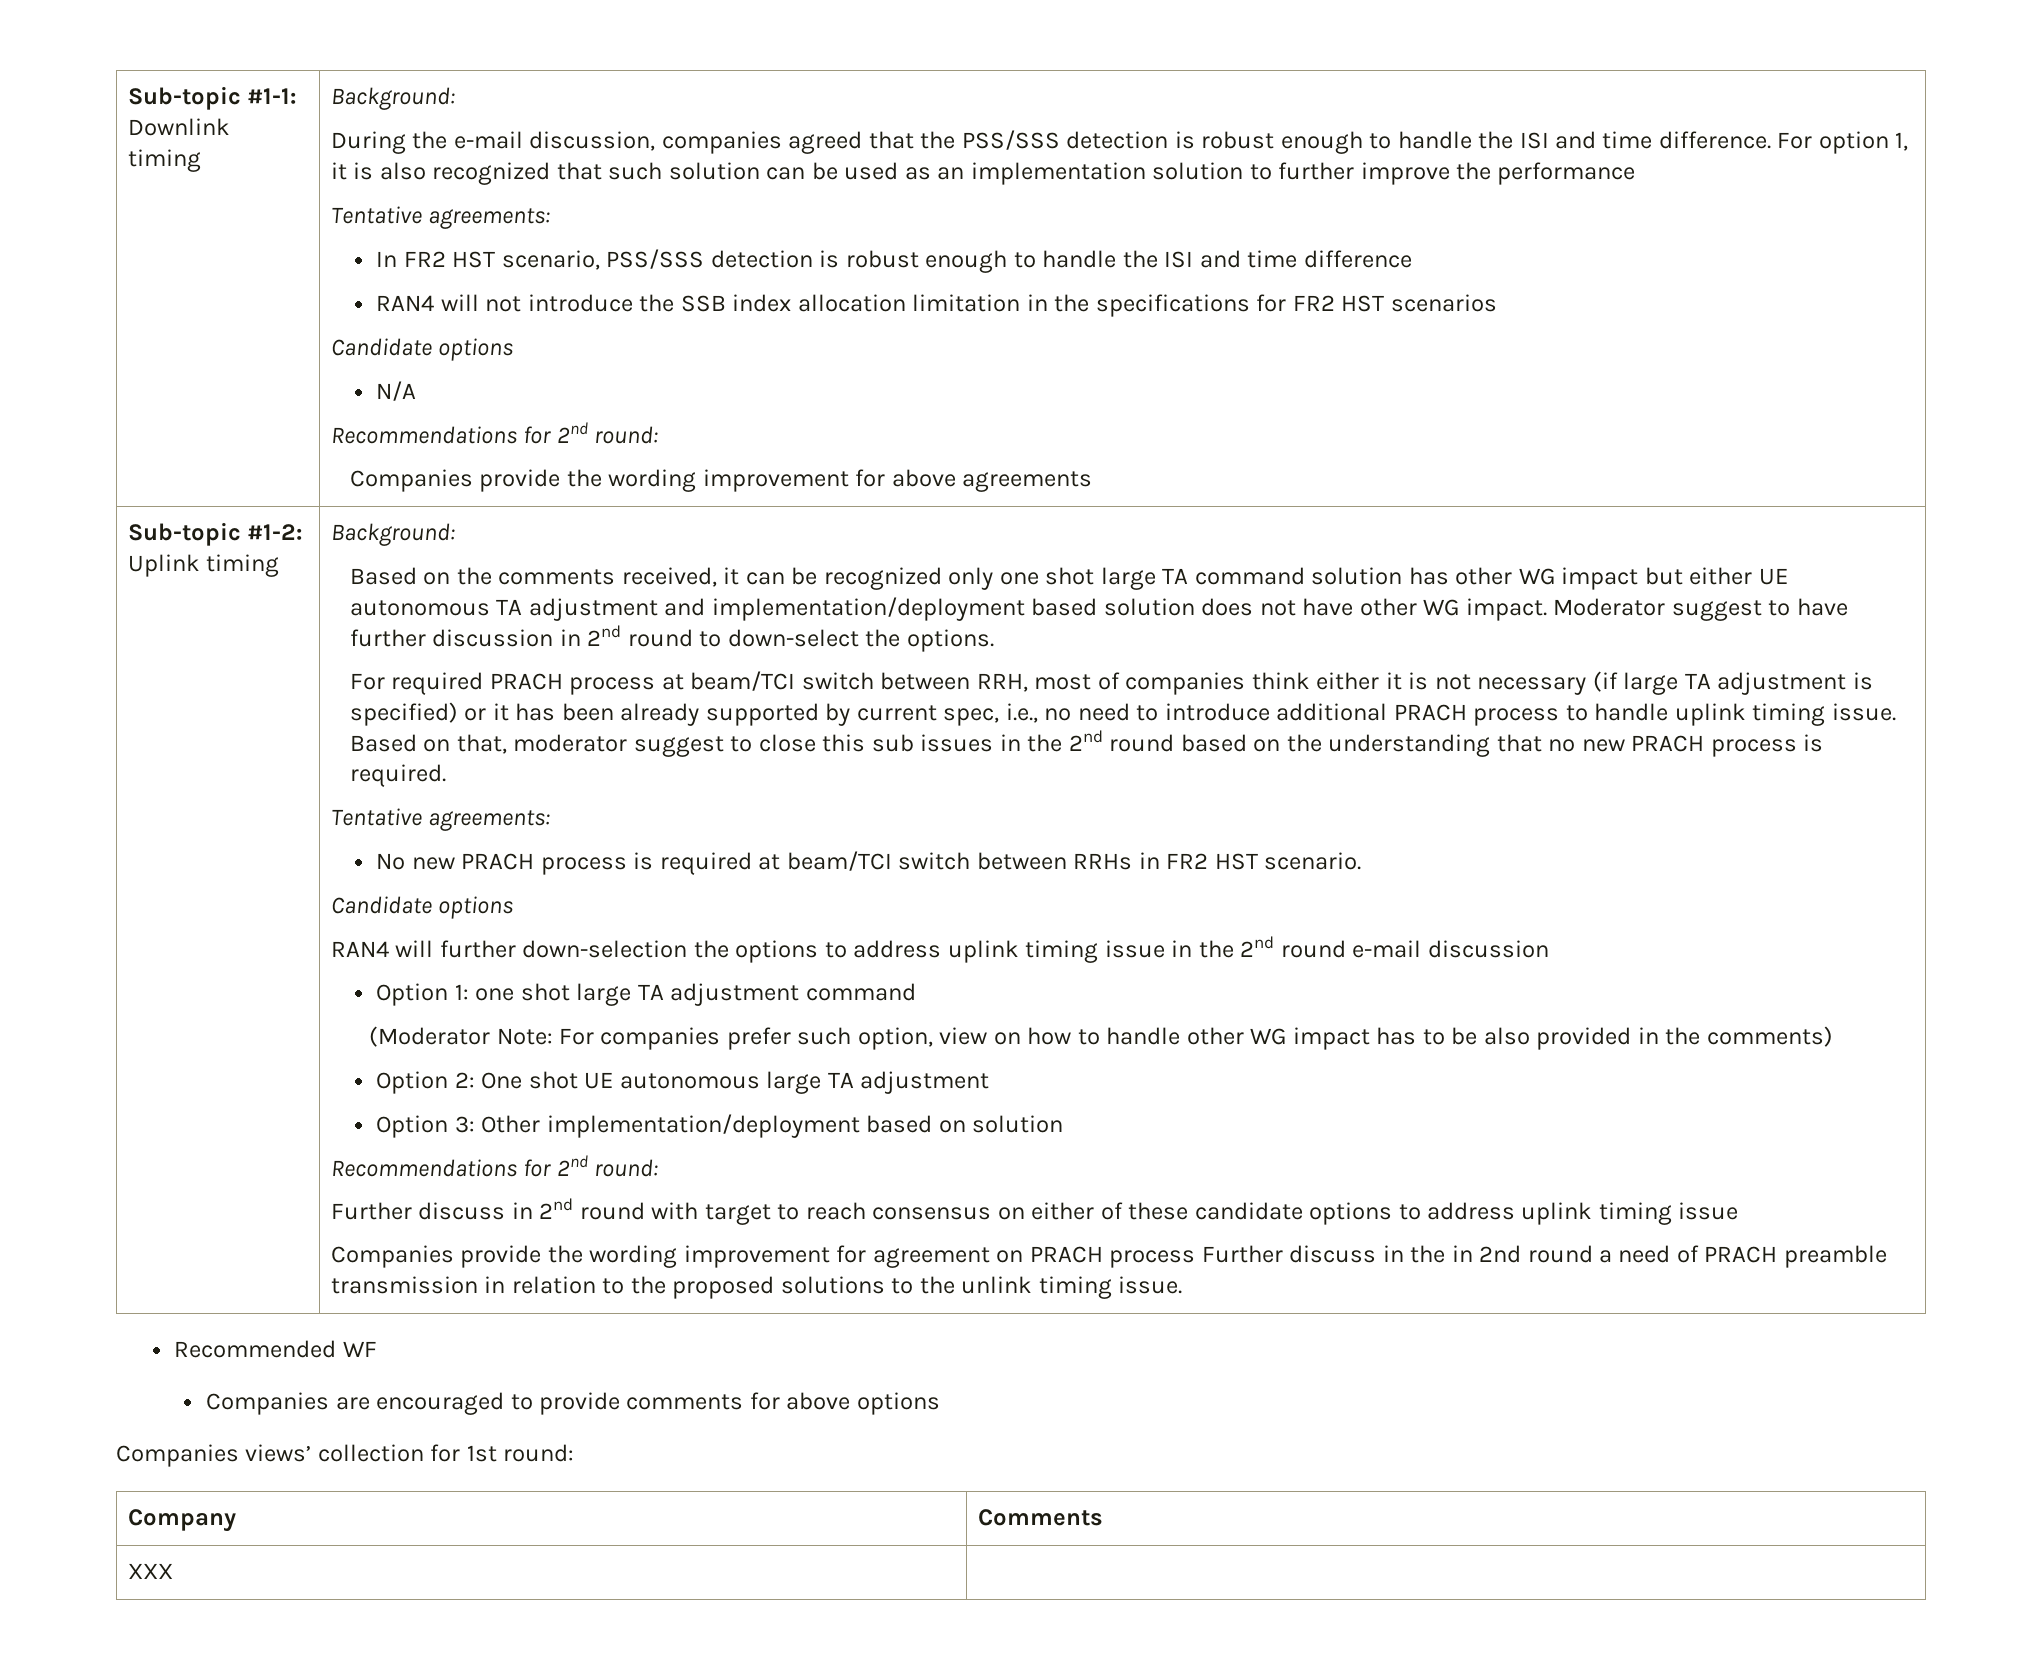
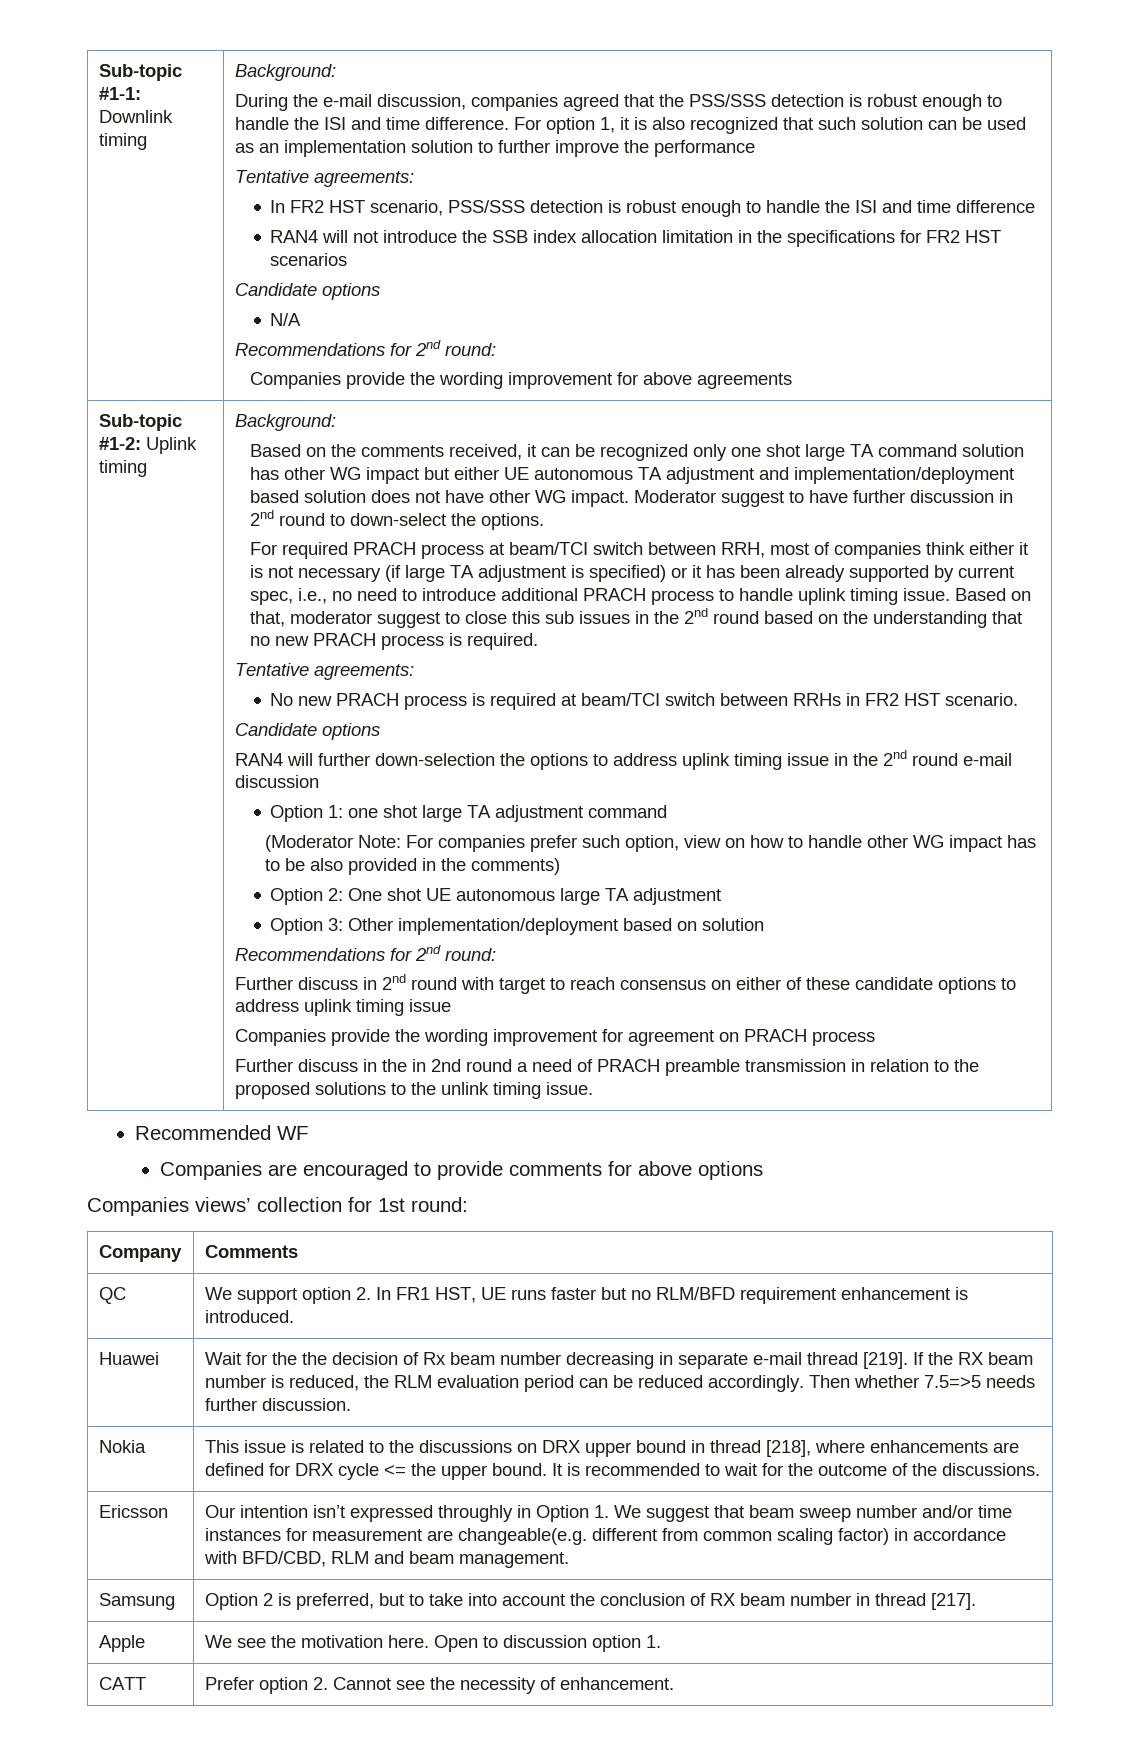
(1196, 1259) none -> (875, 1038) //
[127,1563,173,1579] XXX | -> [98,1287,126,1304] [204,1287,968,1304] [204,1310,294,1323] [98,1352,159,1365] [204,1352,1033,1369] [204,1375,1035,1392] [204,1398,351,1411] [98,1440,146,1453] [204,1440,1019,1457] [204,1463,1040,1480] [98,1505,168,1518] [204,1505,1012,1522] [204,1528,1006,1545] [203,1551,569,1568] [98,1593,175,1610] [204,1593,976,1610] [98,1635,145,1652] [204,1635,661,1652] [98,1677,146,1690] [204,1677,674,1694] QC | We support option 2. In FR1 HST, UE runs faster but no RLM/BFD requirement enhancement is introduced. // Huawei | Wait for the the decision of Rx beam number decreasing in separate e-mail thread [219]. If the RX beam number is reduced, the RLM evaluation period can be reduced accordingly. Then whether 7.5=>5 needs further discussion. // Nokia | This issue is related to the discussions on DRX upper bound in thread [218], where enhancements are defined for DRX cycle <= the upper bound. It is recommended to wait for the outcome of the discussions. // Ericsson | Our intention isn’t expressed throughly in Option 1. We suggest that beam sweep number and/or time instances for measurement are changeable(e.g. different from common scaling factor) in accordance with BFD/CBD, RLM and beam management. // Samsung | Option 2 is preferred, but to take into account the conclusion of RX beam number in thread [217]. // Apple | We see the motivation here. Open to discussion option 1. // CATT | Prefer option 2. Cannot see the necessity of enhancement.

